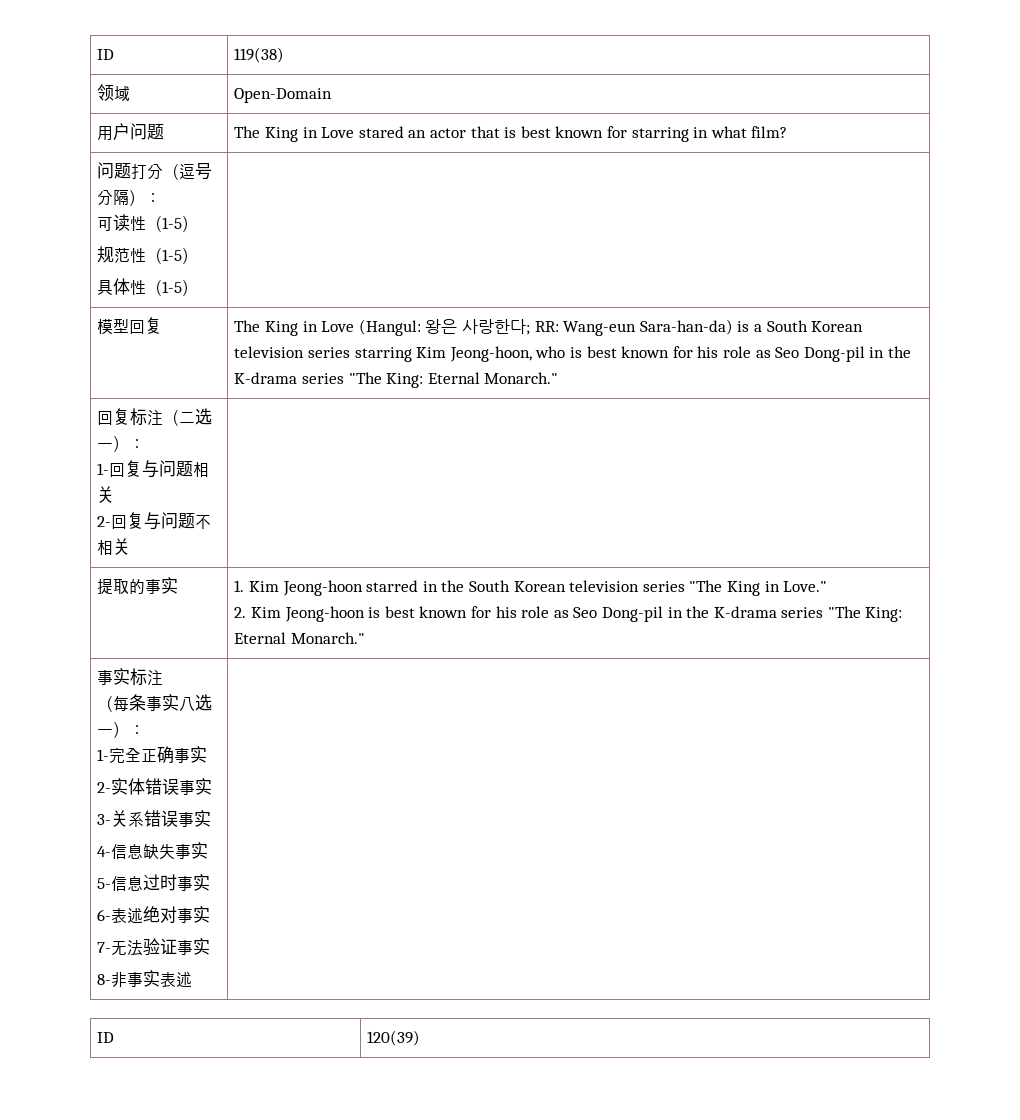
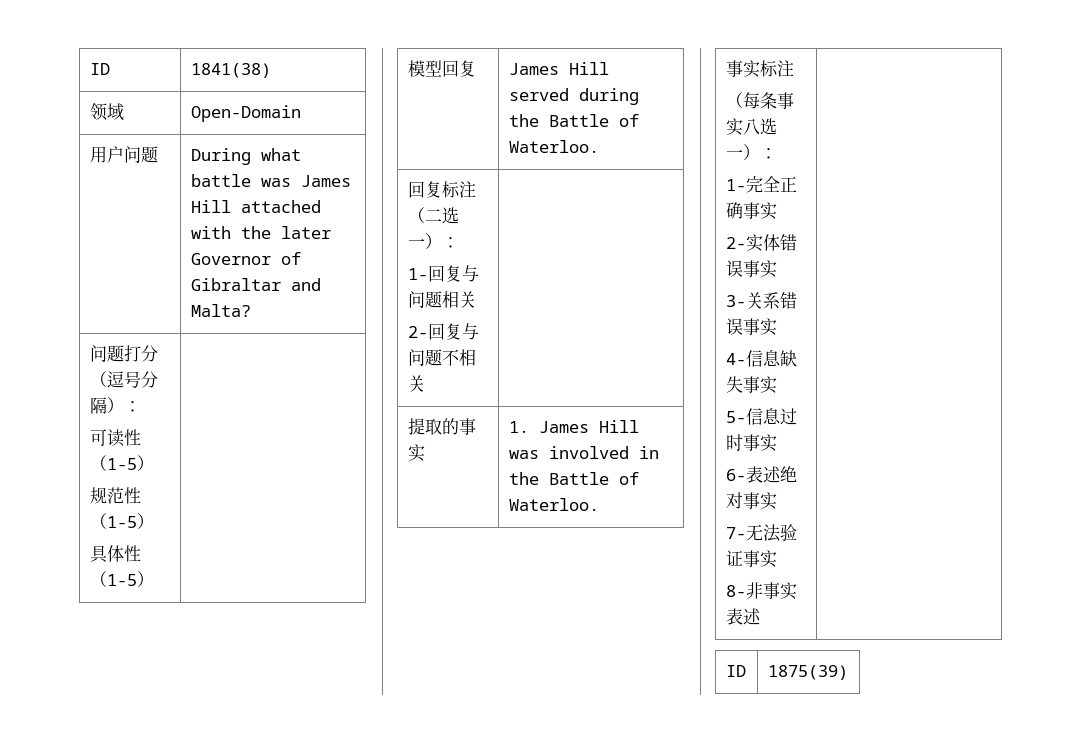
[97,49,115,60] [234,47,285,63] ID | 119(38) -> [89,63,110,75] [190,63,271,78] ID | 1841(38)
[234,126,788,142] The King in Love stared an actor that is best known for starring in what film? -> [190,148,301,165] [190,174,351,187] [190,200,321,213] [190,226,331,239] [190,252,301,265] [190,278,321,291] [190,304,251,317] During what battle was James Hill attached with the later Governor of Gibraltar and Malta?
[234,319,864,336] [234,346,911,362] [234,372,559,388] The King in Love (Hangul: 왕은 사랑한다; RR: Wang-eun Sara-han-da) is a South Korean television series starring Kim Jeong-hoon, who is best known for his role as Seo Dong-pil in the K-drama series "The King: Eternal Monarch." -> [508,62,609,75] [508,88,639,105] [508,114,639,127] [508,140,599,153] James Hill served during the Battle of Waterloo.
[249,580,828,596] [234,606,903,622] [234,632,366,644] Kim Jeong-hoon starred in the South Korean television series "The King in Love." // 2. Kim Jeong-hoon is best known for his role as Seo Dong-pil in the K-drama series "The King: Eternal Monarch." -> [538,420,639,433] [508,446,659,459] [508,472,639,485] [508,498,599,511] James Hill was involved in the Battle of Waterloo.
[367,1030,421,1046] 120(39) -> [767,665,848,680] 1875(39)

